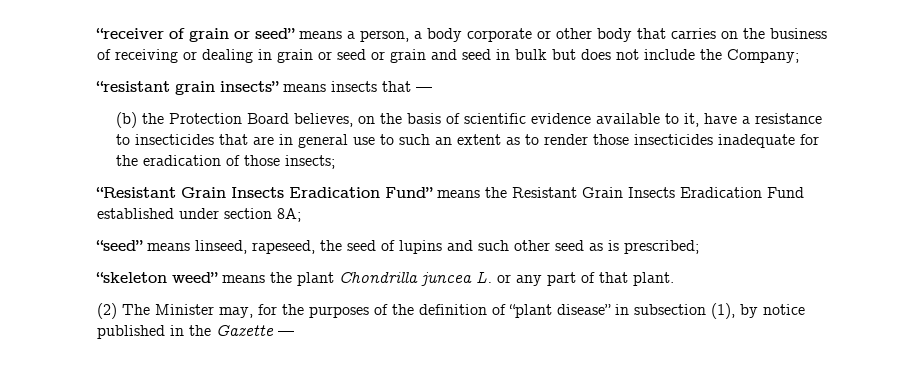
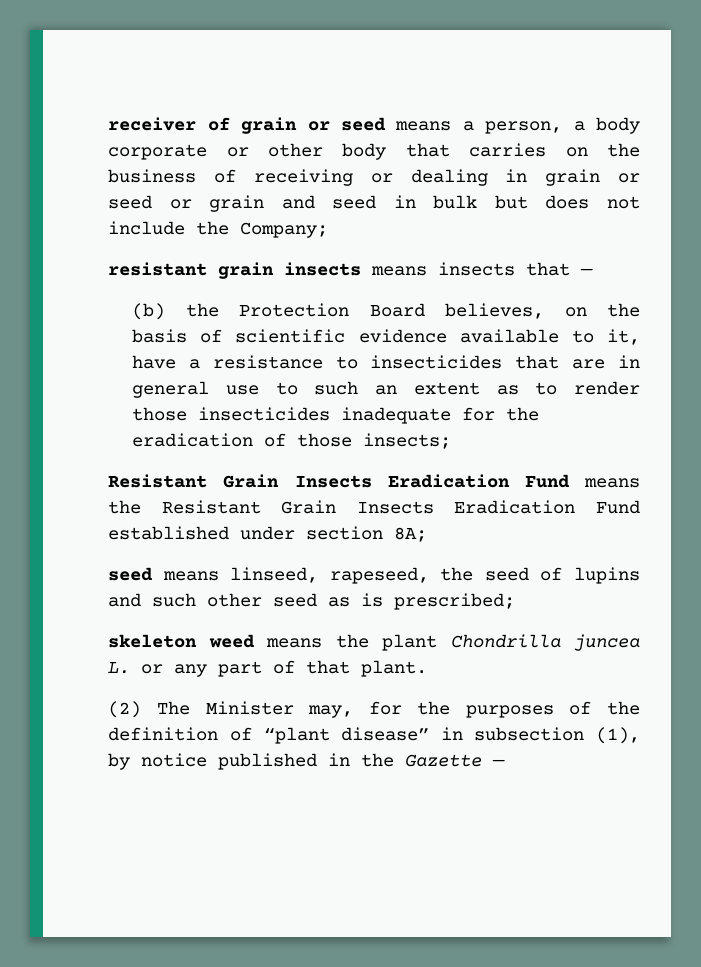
[96,28,165,39] “receiver -> [108,117,197,131] receiver
[255,28,296,39] seed” -> [340,117,386,131] seed
[96,81,280,95] “resistant grain insects” -> [108,262,362,279] resistant grain insects
[96,187,434,198] “Resistant Grain Insects Eradication Fund” -> [108,474,570,488] Resistant Grain Insects Eradication Fund
[96,240,144,251] “seed” -> [108,567,154,581] seed
[96,272,219,283] “skeleton weed” -> [108,634,255,648] skeleton weed

